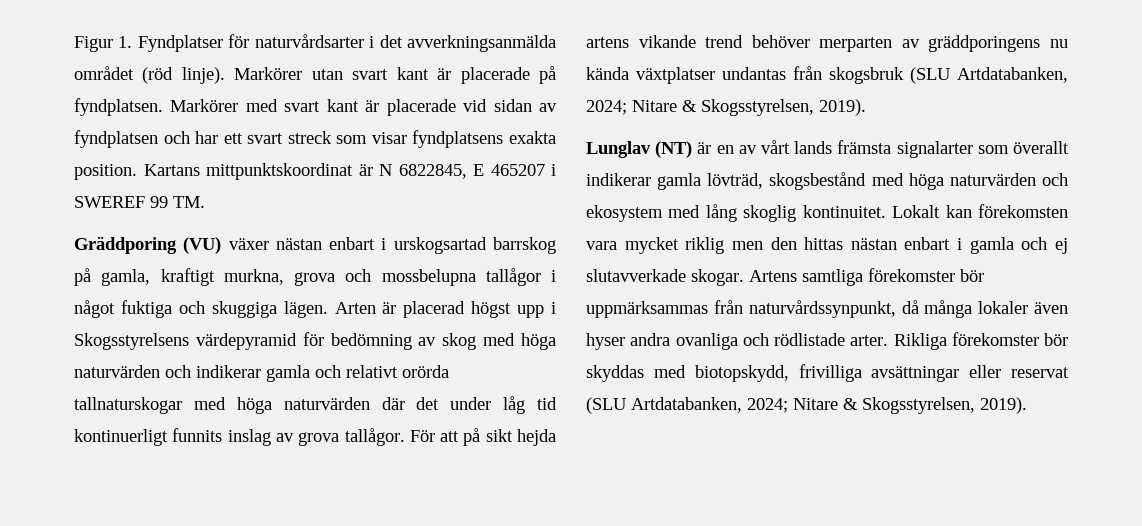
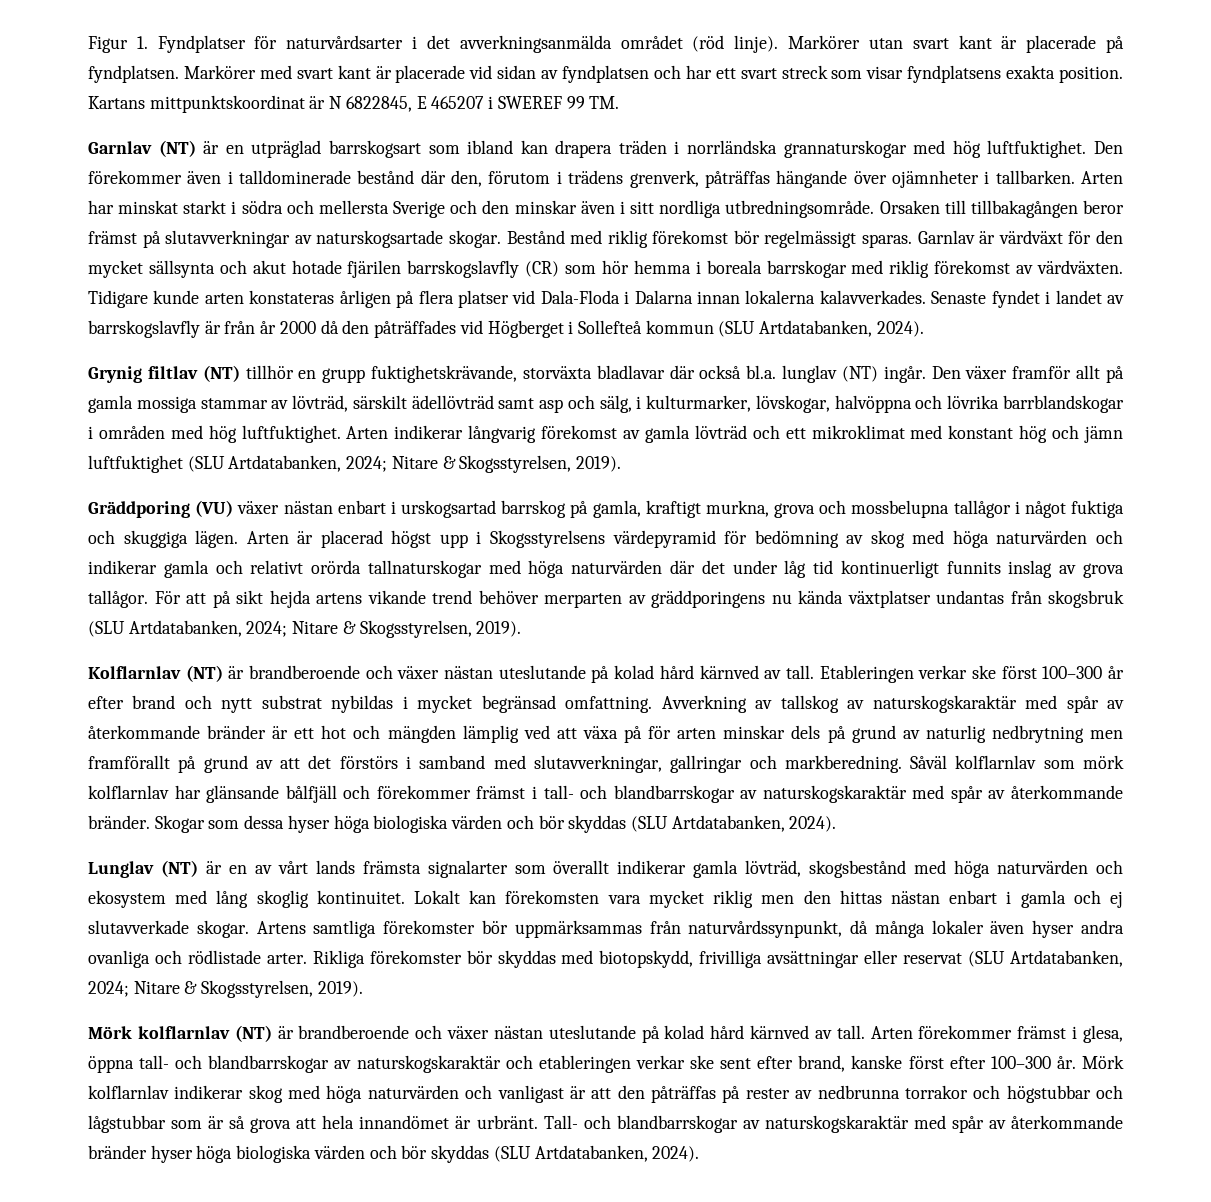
(205, 202) none -> [88,140,1124,158] [88,170,1124,188] [88,200,1124,218] [88,230,1124,248] [88,260,1124,278] [88,290,1125,308] [88,320,924,338] [88,365,1125,383] [88,395,1124,413] [88,425,1124,443] [88,455,622,473] // Garnlav (NT) är en utpräglad barrskogsart som ibland kan drapera träden i norrländska grannaturskogar med hög luftfuktighet. Den förekommer även i talldominerade bestånd där den, förutom i trädens grenverk, påträffas hängande över ojämnheter i tallbarken. Arten har minskat starkt i södra och mellersta Sverige och den minskar även i sitt nordliga utbredningsområde. Orsaken till tillbakagången beror främst på slutavverkningar av naturskogsartade skogar. Bestånd med riklig förekomst bör regelmässigt sparas. Garnlav är värdväxt för den mycket sällsynta och akut hotade fjärilen barrskogslavfly (CR) som hör hemma i boreala barrskogar med riklig förekomst av värdväxten. Tidigare kunde arten konstateras årligen på flera platser vid Dala-Floda i Dalarna innan lokalerna kalavverkades. Senaste fyndet i landet av barrskogslavfly är från år 2000 då den påträffades vid Högberget i Sollefteå kommun (SLU Artdatabanken, 2024). // Grynig filtlav (NT) tillhör en grupp fuktighetskrävande, storväxta bladlavar där också bl.a. lunglav (NT) ingår. Den växer framför allt på gamla mossiga stammar av lövträd, särskilt ädellövträd samt asp och sälg, i kulturmarker, lövskogar, halvöppna och lövrika barrblandskogar i områden med hög luftfuktighet. Arten indikerar långvarig förekomst av gamla lövträd och ett mikroklimat med konstant hög och jämn luftfuktighet (SLU Artdatabanken, 2024; Nitare & Skogsstyrelsen, 2019).
(866, 107) none -> [88,665,1125,683] [88,695,1125,713] [88,725,1123,743] [88,755,1124,773] [88,785,1123,803] [88,815,837,833] // Kolflarnlav (NT) är brandberoende och växer nästan uteslutande på kolad hård kärnved av tall. Etableringen verkar ske först 100–300 år efter brand och nytt substrat nybildas i mycket begränsad omfattning. Avverkning av tallskog av naturskogskaraktär med spår av återkommande bränder är ett hot och mängden lämplig ved att växa på för arten minskar dels på grund av naturlig nedbrytning men framförallt på grund av att det förstörs i samband med slutavverkningar, gallringar och markberedning. Såväl kolflarnlav som mörk kolflarnlav har glänsande bålfjäll och förekommer främst i tall- och blandbarrskogar av naturskogskaraktär med spår av återkommande bränder. Skogar som dessa hyser höga biologiska värden och bör skyddas (SLU Artdatabanken, 2024).
(1027, 405) none -> [88,1025,1124,1043] [88,1055,1124,1073] [88,1085,1123,1103] [88,1115,1123,1133] [88,1145,700,1163] // Mörk kolflarnlav (NT) är brandberoende och växer nästan uteslutande på kolad hård kärnved av tall. Arten förekommer främst i glesa, öppna tall- och blandbarrskogar av naturskogskaraktär och etableringen verkar ske sent efter brand, kanske först efter 100–300 år. Mörk kolflarnlav indikerar skog med höga naturvärden och vanligast är att den påträffas på rester av nedbrunna torrakor och högstubbar och lågstubbar som är så grova att hela innandömet är urbränt. Tall- och blandbarrskogar av naturskogskaraktär med spår av återkommande bränder hyser höga biologiska värden och bör skyddas (SLU Artdatabanken, 2024).

